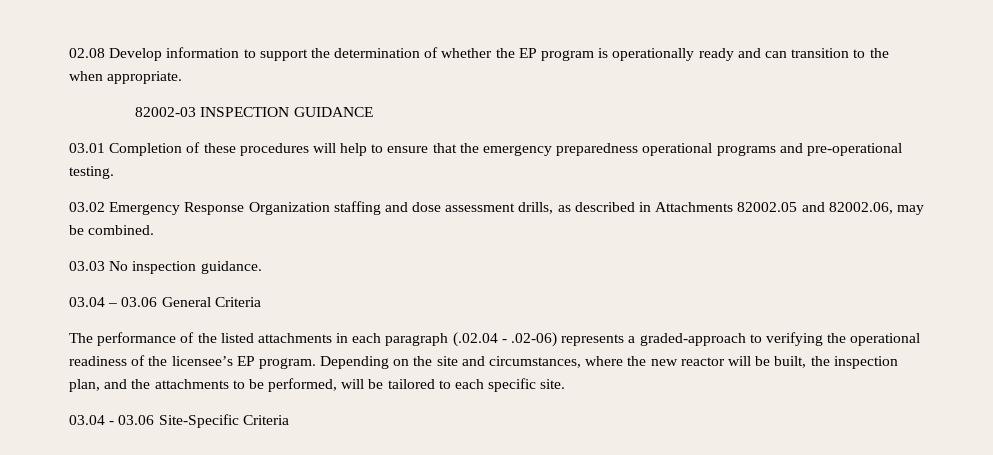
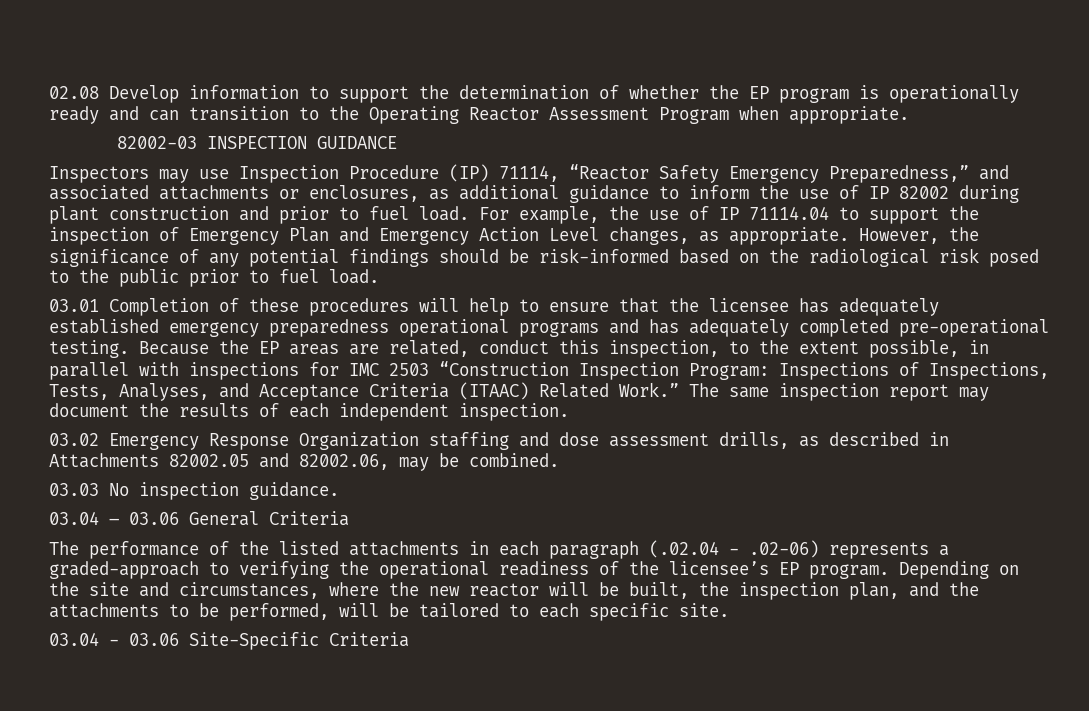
(889, 53) none -> [369,106,729,124] Operating Reactor Assessment Program
(373, 112) none -> [49,164,1009,183] [49,185,1019,203] [49,206,979,224] [49,227,979,245] [49,248,1039,267] [49,269,379,287] // Inspectors may use Inspection Procedure (IP) 71114, “Reactor Safety Emergency Preparedness,” and associated attachments or enclosures, as additional guidance to inform the use of IP 82002 during plant construction and prior to fuel load. For example, the use of IP 71114.04 to support the inspection of Emergency Plan and Emergency Action Level changes, as appropriate. However, the significance of any potential findings should be risk-informed based on the radiological risk posed to the public prior to fuel load.
(479, 148) none -> [709,298,939,316] [49,319,159,334] licensee has adequately established
(803, 148) none -> [649,319,889,337] has adequately completed
(114, 172) none -> [139,340,989,358] [49,361,1049,380] [49,382,989,401] [49,403,569,421] Because the EP areas are related, conduct this inspection, to the extent possible, in parallel with inspections for IMC 2503 “Construction Inspection Program: Inspections of Inspections, Tests, Analyses, and Acceptance Criteria (ITAAC) Related Work.” The same inspection report may document the results of each independent inspection.

